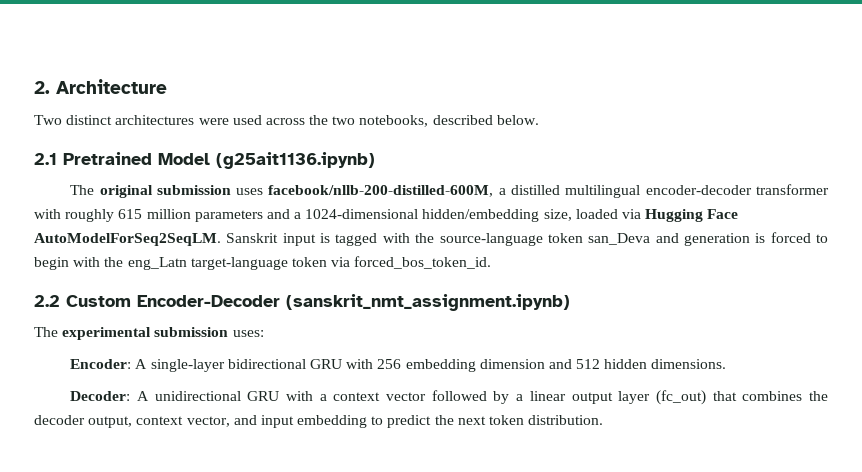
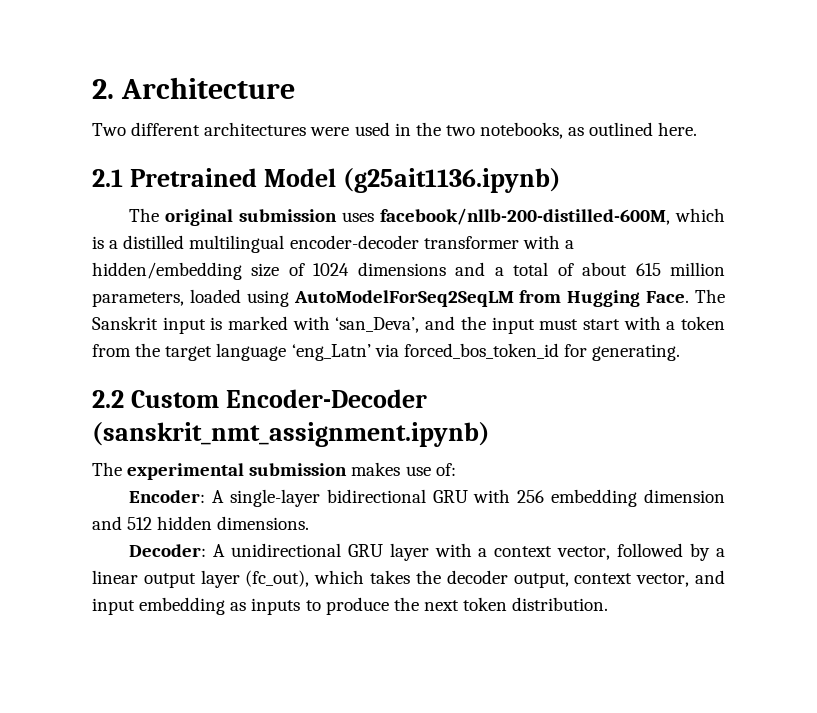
[66,115,113,125] distinct -> [131,122,201,136] different
[265,118,305,125] across -> [394,123,411,136] in
[432,115,539,125] described below. -> [568,122,698,136] as outlined here.
(494, 191) none -> [675,208,725,222] [92,236,104,249] which is
[65,209,739,222] [34,232,829,246] [34,256,492,270] roughly 615 million parameters and a 1024-dimensional hidden/embedding size, loaded via Hugging Face AutoModelForSeq2SeqLM. Sanskrit input is tagged with the source-language token san_Deva and generation is forced to begin with the eng_Latn target-language token via forced_bos_token_id. -> [564,240,574,249] [92,262,725,280] [92,289,726,307] [92,316,726,334] [92,343,681,361] a hidden/embedding size of 1024 dimensions and a total of about 615 million parameters, loaded using AutoModelForSeq2SeqLM from Hugging Face. The Sanskrit input is marked with ‘san_Deva’, and the input must start with a token from the target language ‘eng_Latn’ via forced_bos_token_id for generating.
[232,330,264,337] uses: -> [351,462,456,476] makes use of:
(280, 396) none -> [389,543,429,561] layer
[386,392,427,401] vector -> [557,546,611,560] vector,
[655,390,803,405] (fc_out) that combines -> [245,570,411,587] (fc_out), which takes
[371,415,432,428] to predict -> [230,597,389,615] as inputs to produce

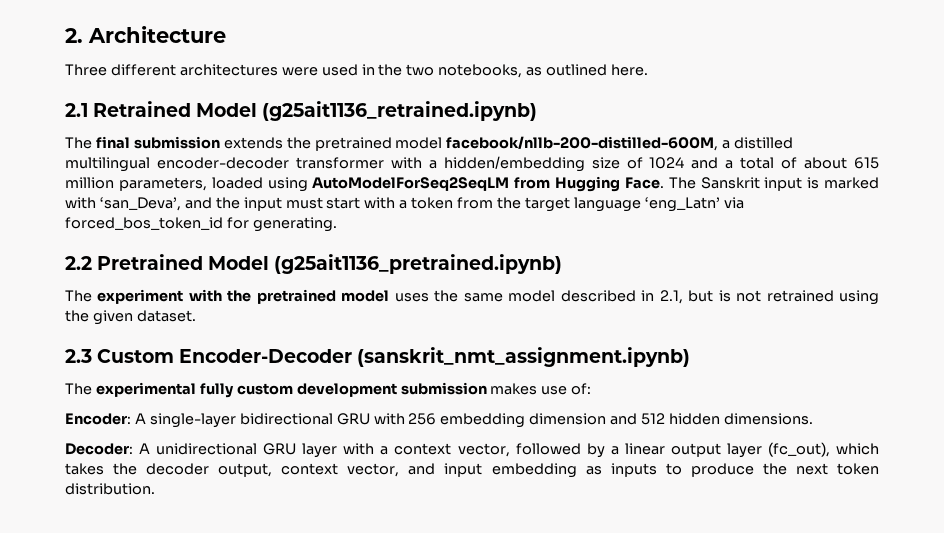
[92,123,126,136] Two -> [65,64,107,76] Three
[129,168,561,193] [129,208,725,226] [92,236,104,249] Pretrained Model (g25ait1136.ipynb) // The original submission uses facebook/nllb-200-distilled-600M, which is -> [93,101,538,121] [65,136,719,151] Retrained Model (g25ait1136_retrained.ipynb) // The final submission extends the pretrained model facebook/nllb-200-distilled-600M,
[357,262,446,276] dimensions -> (685, 163) none
(124, 399) none -> [97,254,563,274] [65,289,879,305] [65,310,196,325] [65,349,92,363] Pretrained Model (g25ait1136_pretrained.ipynb) // The experiment with the pretrained model uses the same model described in 2.1, but is not retrained using the given dataset. // 2.3
(245, 471) none -> [199,383,397,398] fully custom development

